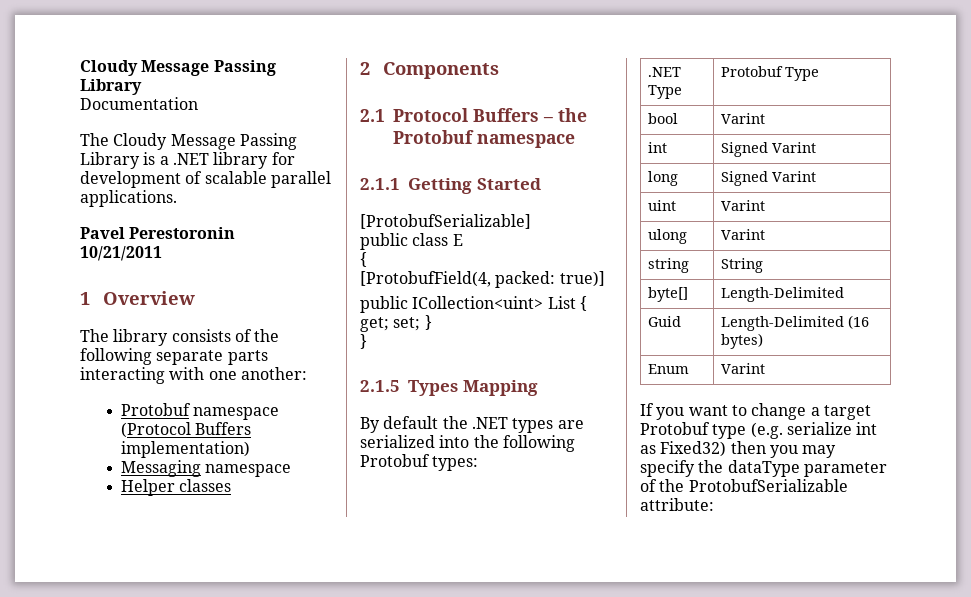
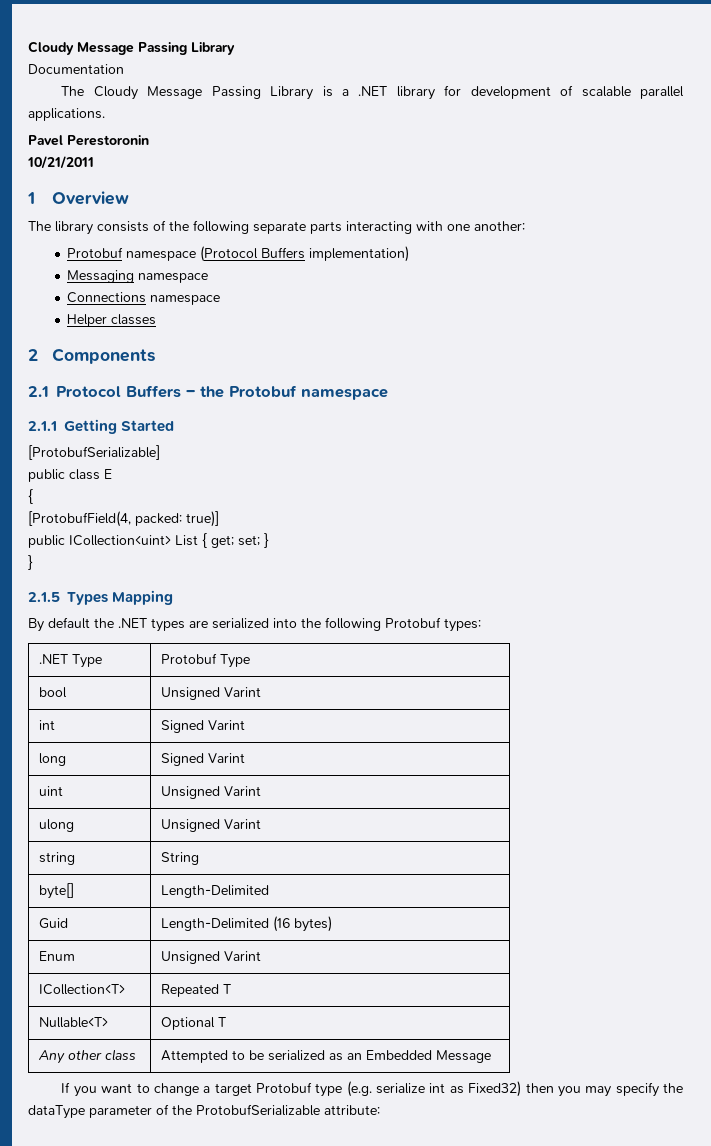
(292, 470) none -> [67,292,221,305] // Connections namespace
(678, 118) none -> [161,687,221,700] Unsigned
(676, 205) none -> [161,786,221,799] Unsigned
(687, 236) none -> [161,819,221,832] Unsigned
[720,363,765,374] Varint -> [161,951,262,964] [39,984,126,995] [161,984,232,997] [39,1017,109,1028] [161,1017,227,1030] [38,1049,137,1064] [161,1050,492,1063] Unsigned Varint // ICollection<T> | Repeated T // Nullable<T> | Optional T // Any other class | Attempted to be serialized as an Embedded Message

